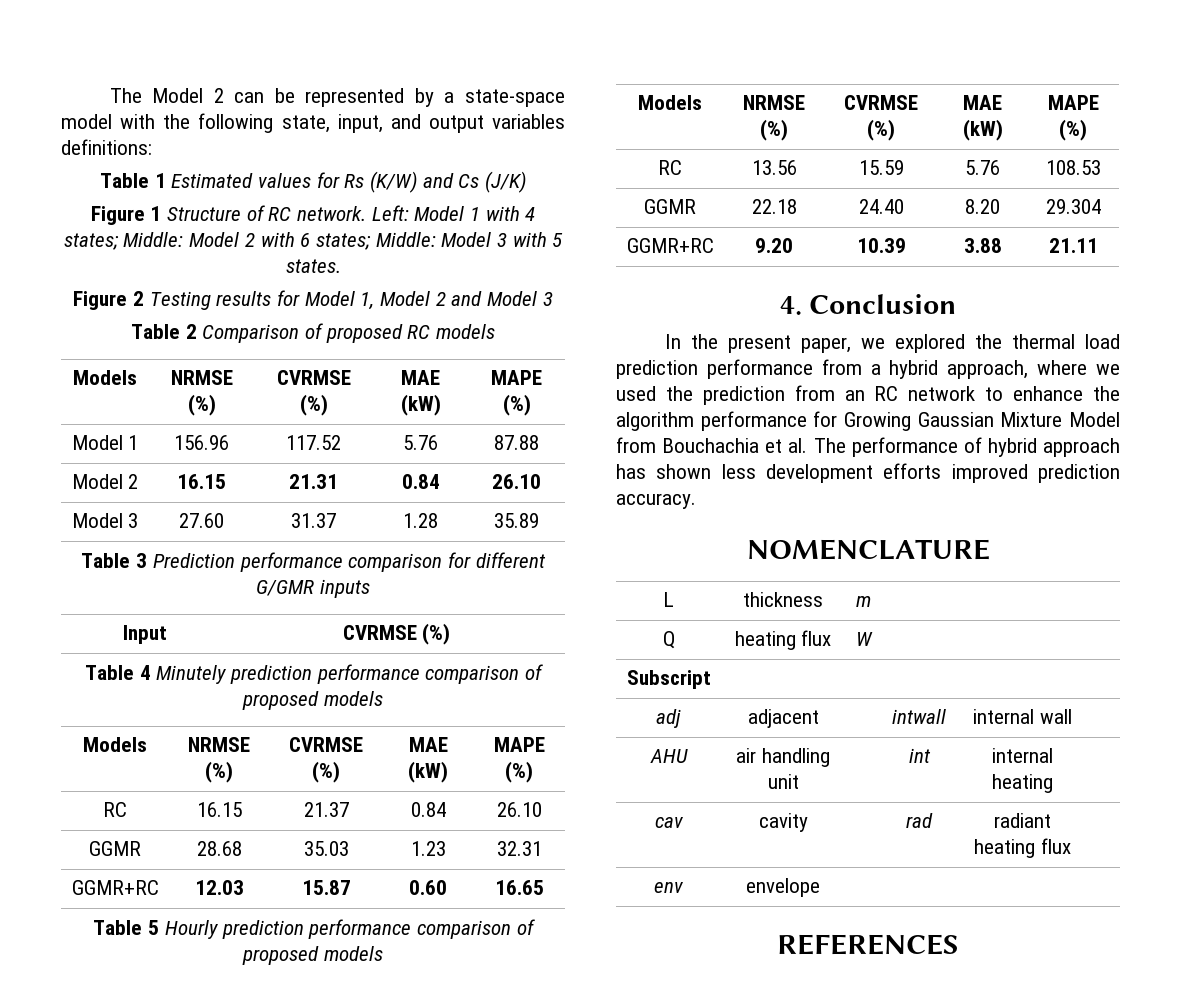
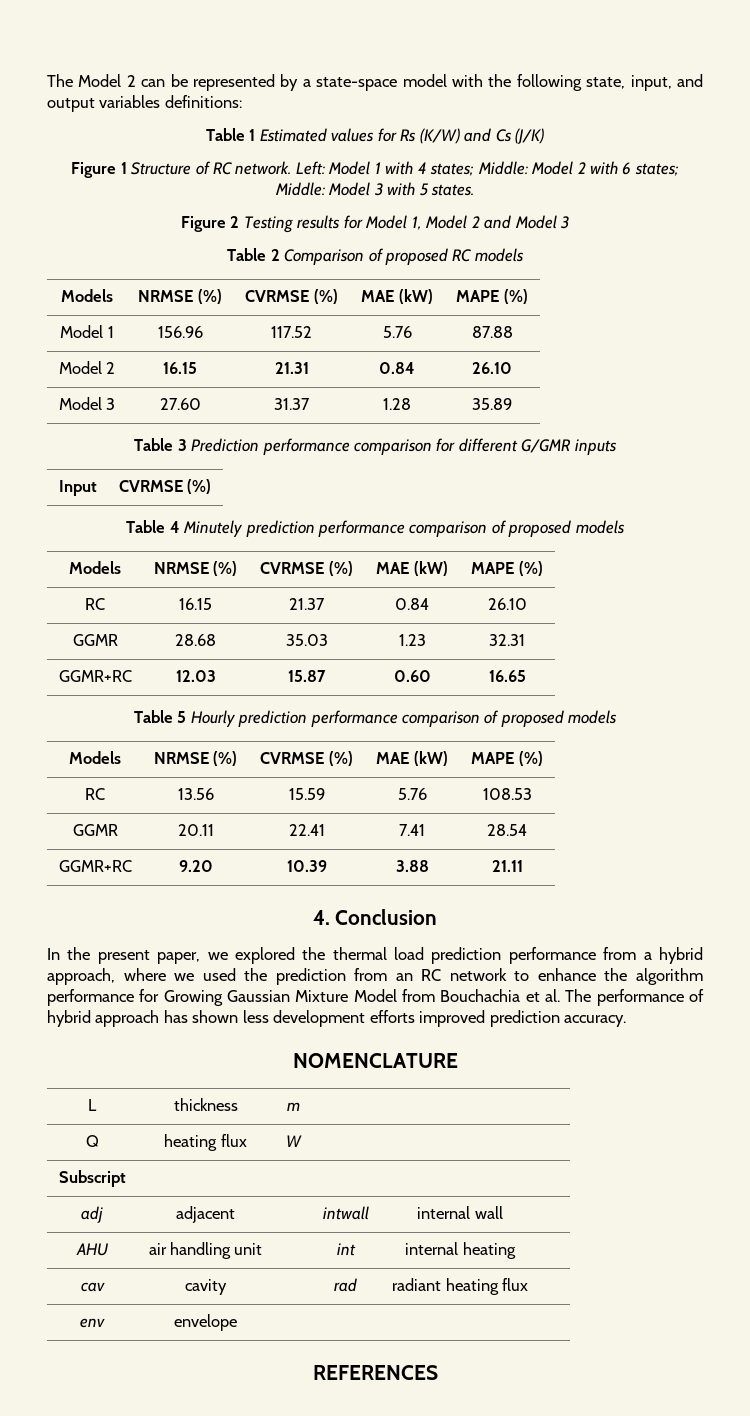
[751,199,797,214] [858,199,904,214] [965,199,1000,214] [1045,199,1101,214] 22.18 | 24.40 | 8.20 | 29.304 -> [177,824,214,836] [288,824,325,836] [399,824,425,836] [487,824,527,836] 20.11 | 22.41 | 7.41 | 28.54

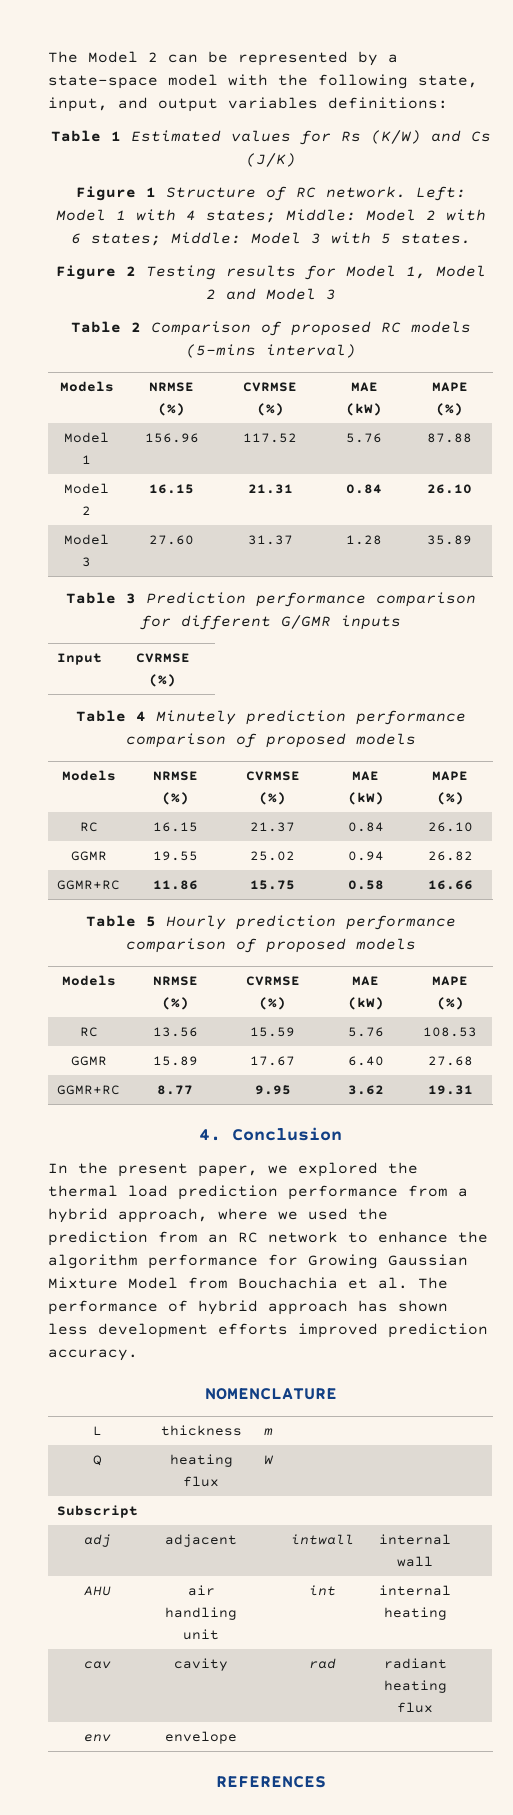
(524, 255) none -> [185,344,356,358] (5-mins interval)
[175,634,216,646] [285,634,328,646] [398,634,426,646] [489,634,525,646] [58,670,132,682] [175,670,216,682] [288,670,326,682] [393,670,431,682] [488,670,526,682] 28.68 | 35.03 | 1.23 | 32.31 // GGMR+RC | 12.03 | 15.87 | 0.60 | 16.65 -> [152,851,198,861] [250,851,295,861] [347,851,384,861] [427,851,473,861] [57,880,120,890] [152,880,198,890] [250,880,295,890] [347,880,384,890] [427,880,473,890] 19.55 | 25.02 | 0.94 | 26.82 // GGMR+RC | 11.86 | 15.75 | 0.58 | 16.66
[177,824,214,836] [288,824,325,836] [399,824,425,836] [487,824,527,836] [58,860,132,872] [178,860,213,872] [286,860,327,872] [395,860,429,872] [491,860,523,872] 20.11 | 22.41 | 7.41 | 28.54 // GGMR+RC | 9.20 | 10.39 | 3.88 | 21.11 -> [152,1056,198,1066] [250,1056,295,1066] [347,1056,384,1066] [427,1056,473,1066] [57,1085,120,1095] [157,1085,193,1095] [254,1085,291,1095] [347,1085,384,1095] [427,1085,473,1095] 15.89 | 17.67 | 6.40 | 27.68 // GGMR+RC | 8.77 | 9.95 | 3.62 | 19.31

